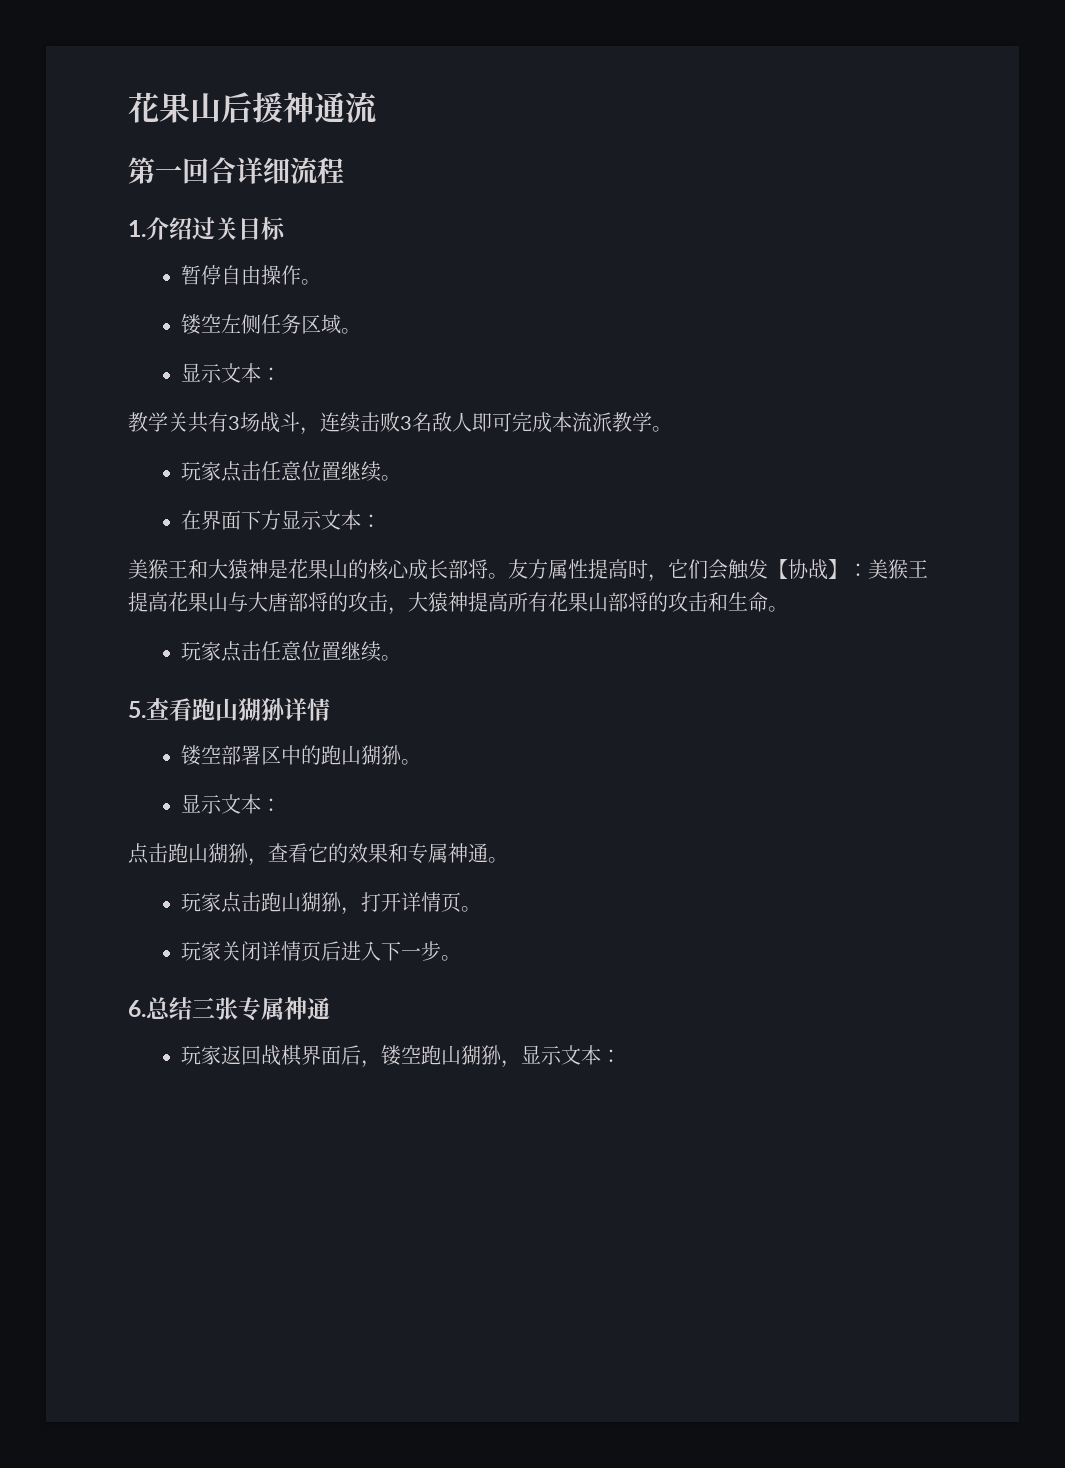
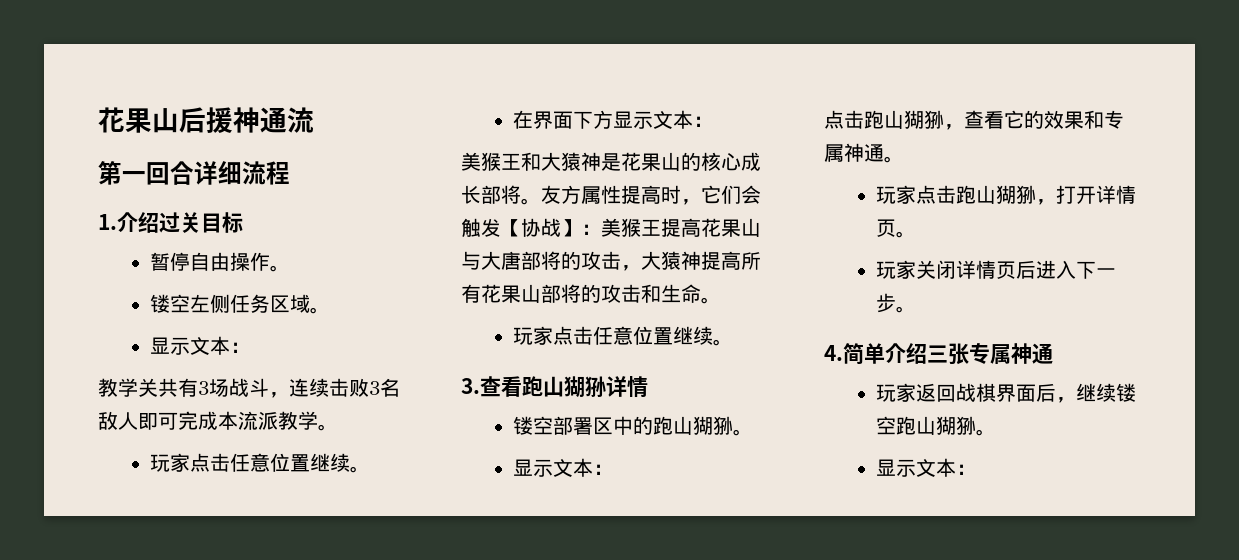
[128,701,146,718] 5. -> [461,378,480,394] 3.
[128,997,192,1020] 6.总结 -> [824,343,927,365] 4.简单介绍
(382, 1064) none -> [1076,383,1117,402] 继续
[501,1060,522,1068] ， -> [976,429,997,436] 。 //

